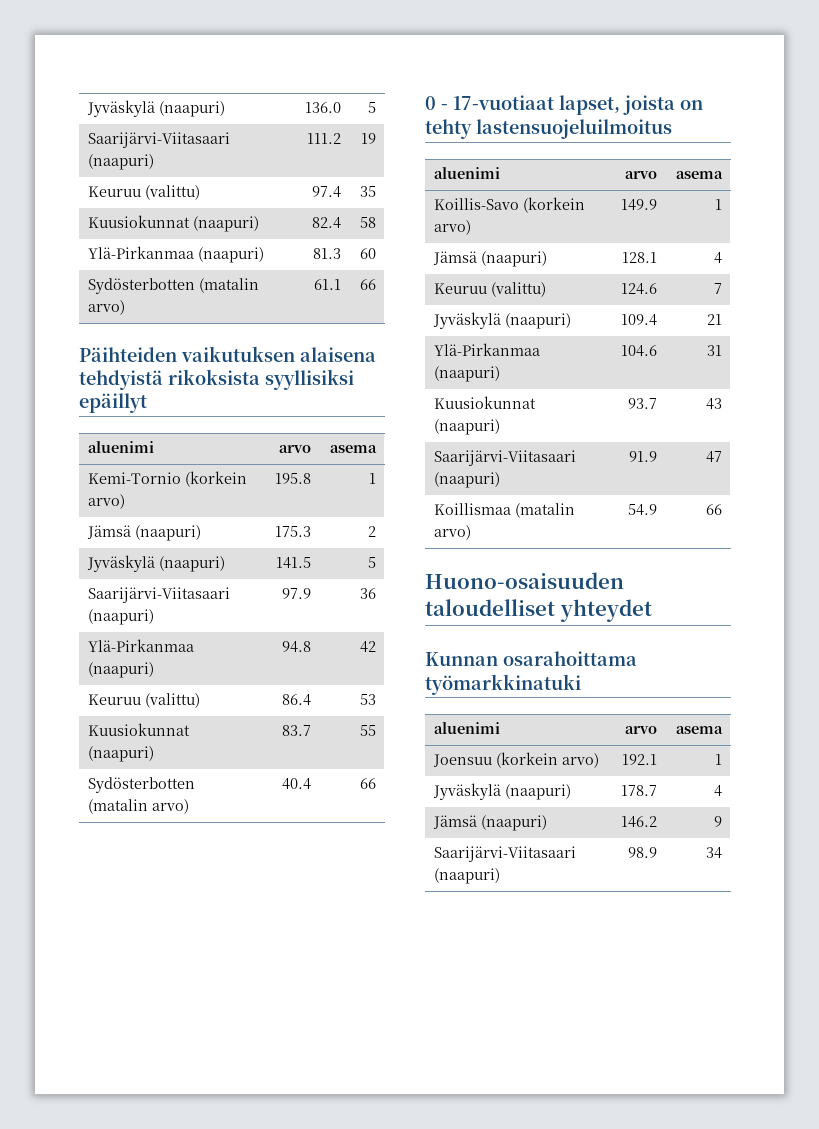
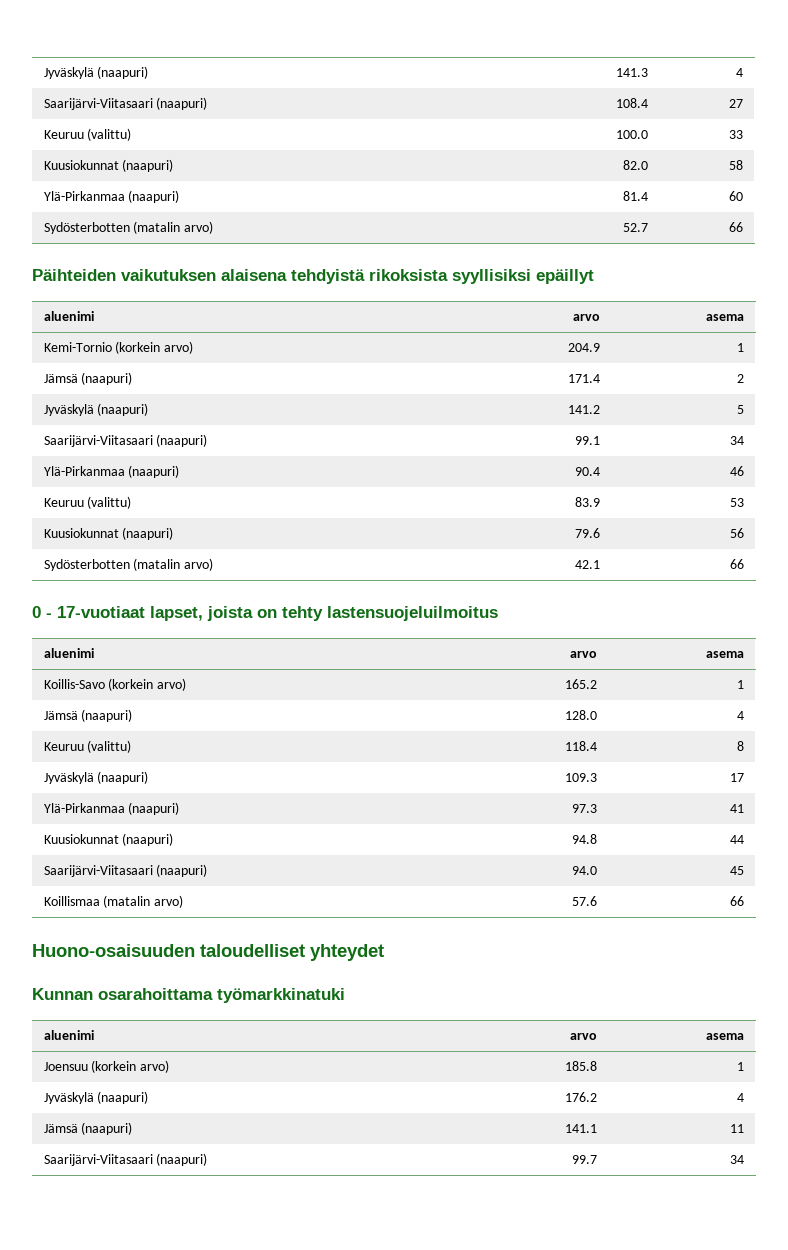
[86,100,225,117] [305,102,342,113] [368,102,377,113] [87,132,230,148] [87,154,154,170] [307,133,342,144] [361,133,377,144] [87,185,200,200] [312,186,342,198] [360,186,377,197] [87,215,259,232] [312,217,342,229] Jyväskylä (naapuri) | 136.0 | 5 // Saarijärvi-Viitasaari (naapuri) | 111.2 | 19 // Keuruu (valittu) | 97.4 | 35 // Kuusiokunnat (naapuri) | 82.4 -> [43,66,149,79] [616,68,649,77] [736,68,744,77] [43,97,208,110] [616,98,649,108] [729,99,744,108] [43,128,132,141] [616,130,649,139] [729,130,744,139] [43,159,174,172] [623,160,649,170] Jyväskylä (naapuri) | 141.3 | 4 // Saarijärvi-Viitasaari (naapuri) | 108.4 | 27 // Keuruu (valittu) | 100.0 | 33 // Kuusiokunnat (naapuri) | 82.0
[313,248,342,259] 81.3 -> [623,191,649,201] 81.4
[314,279,342,290] 61.1 -> [623,223,649,232] 52.7
[275,473,312,484] [369,473,377,484] [86,525,201,541] [275,526,312,537] 195.8 | 1 // Jämsä (naapuri) | 175.3 -> [568,343,601,352] [737,343,745,352] [43,372,133,385] [568,374,601,383] 204.9 | 1 // Jämsä (naapuri) | 171.4
[276,557,312,569] [368,557,377,568] [87,587,230,603] [87,609,154,625] [282,588,312,599] [360,588,377,599] [87,639,194,652] [87,662,154,678] [282,641,312,653] [360,641,377,653] [87,693,200,708] [282,694,312,706] 141.5 | 5 // Saarijärvi-Viitasaari (naapuri) | 97.9 | 36 // Ylä-Pirkanmaa (naapuri) | 94.8 | 42 // Keuruu (valittu) | 86.4 -> [568,405,601,414] [737,405,745,414] [43,434,208,447] [575,436,601,445] [730,436,745,445] [43,465,180,478] [575,467,601,476] [730,466,745,476] [43,496,132,509] [575,497,601,507] 141.2 | 5 // Saarijärvi-Viitasaari (naapuri) | 99.1 | 34 // Ylä-Pirkanmaa (naapuri) | 90.4 | 46 // Keuruu (valittu) | 83.9
[282,725,312,736] [360,725,377,736] [87,777,195,793] [87,799,189,814] [282,778,312,790] 83.7 | 55 // Sydösterbotten (matalin arvo) | 40.4 -> [575,528,601,538] [730,528,745,538] [43,558,214,571] [575,560,601,569] 79.6 | 56 // Sydösterbotten (matalin arvo) | 42.1
[621,199,658,211] [715,199,723,210] [432,251,547,267] [622,252,658,263] 149.9 | 1 // Jämsä (naapuri) | 128.1 -> [565,679,598,689] [737,680,745,689] [43,709,133,722] [565,710,598,720] 165.2 | 1 // Jämsä (naapuri) | 128.0
[621,283,658,295] [714,283,723,294] [432,312,571,329] [621,314,658,326] [707,314,723,325] [433,343,540,356] [433,366,500,382] [621,345,658,357] [707,345,723,356] [433,396,536,409] [433,419,500,435] [628,398,658,409] [706,398,723,410] [433,450,576,466] [433,472,500,488] [629,451,658,462] [706,451,723,463] 124.6 | 7 // Jyväskylä (naapuri) | 109.4 | 21 // Ylä-Pirkanmaa (naapuri) | 104.6 | 31 // Kuusiokunnat (naapuri) | 93.7 | 43 // Saarijärvi-Viitasaari (naapuri) | 91.9 | 47 -> [565,741,598,751] [737,741,745,751] [43,771,149,784] [565,773,598,782] [730,773,745,782] [43,802,180,815] [572,804,598,813] [730,804,745,813] [43,833,174,846] [572,834,598,844] [730,835,745,844] [43,864,208,877] [572,866,598,875] [730,866,745,875] 118.4 | 8 // Jyväskylä (naapuri) | 109.3 | 17 // Ylä-Pirkanmaa (naapuri) | 97.3 | 41 // Kuusiokunnat (naapuri) | 94.8 | 44 // Saarijärvi-Viitasaari (naapuri) | 94.0 | 45
[628,504,658,516] 54.9 -> [572,896,598,906] 57.6
[622,754,658,765] 192.1 -> [565,1061,598,1071] 185.8
[621,785,658,796] 178.7 -> [565,1092,598,1102] 176.2
[621,816,658,828] [714,816,723,827] [433,846,576,862] [433,868,500,884] [628,847,658,858] 146.2 | 9 // Saarijärvi-Viitasaari (naapuri) | 98.9 -> [565,1124,598,1133] [730,1124,745,1133] [43,1153,208,1166] [572,1155,598,1164] 141.1 | 11 // Saarijärvi-Viitasaari (naapuri) | 99.7

